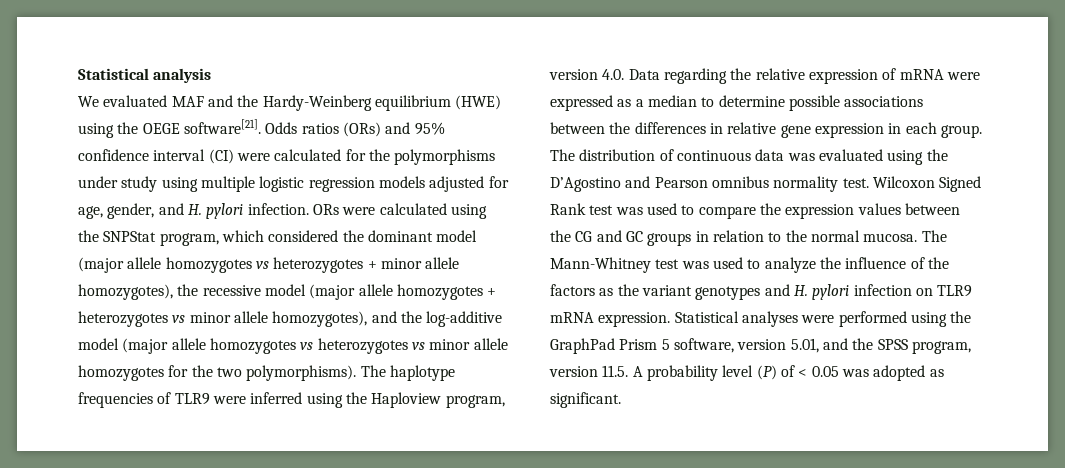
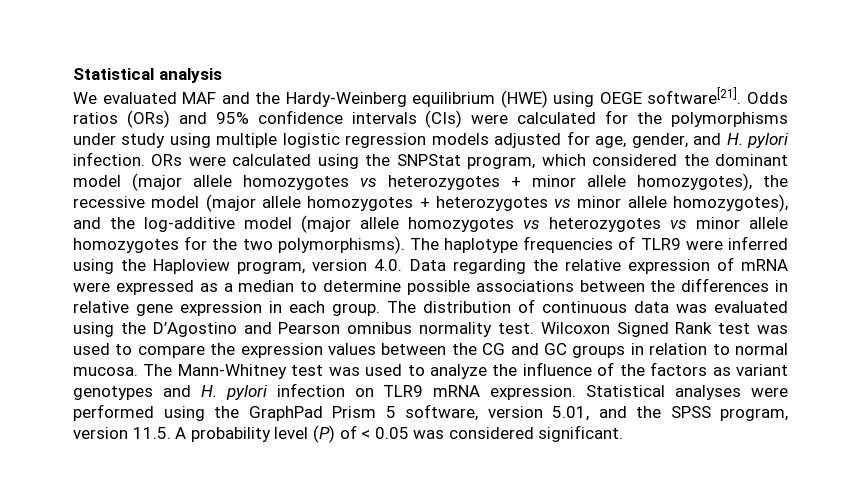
[117,122,139,134] the -> (595, 99) none
[153,149,234,164] interval (CI) -> [351,110,463,128] intervals (CIs)
[785,230,807,242] the -> (730, 349) none
[617,284,639,296] the -> (731, 371) none
[873,365,944,381] adopted as -> [448,427,534,439] considered

